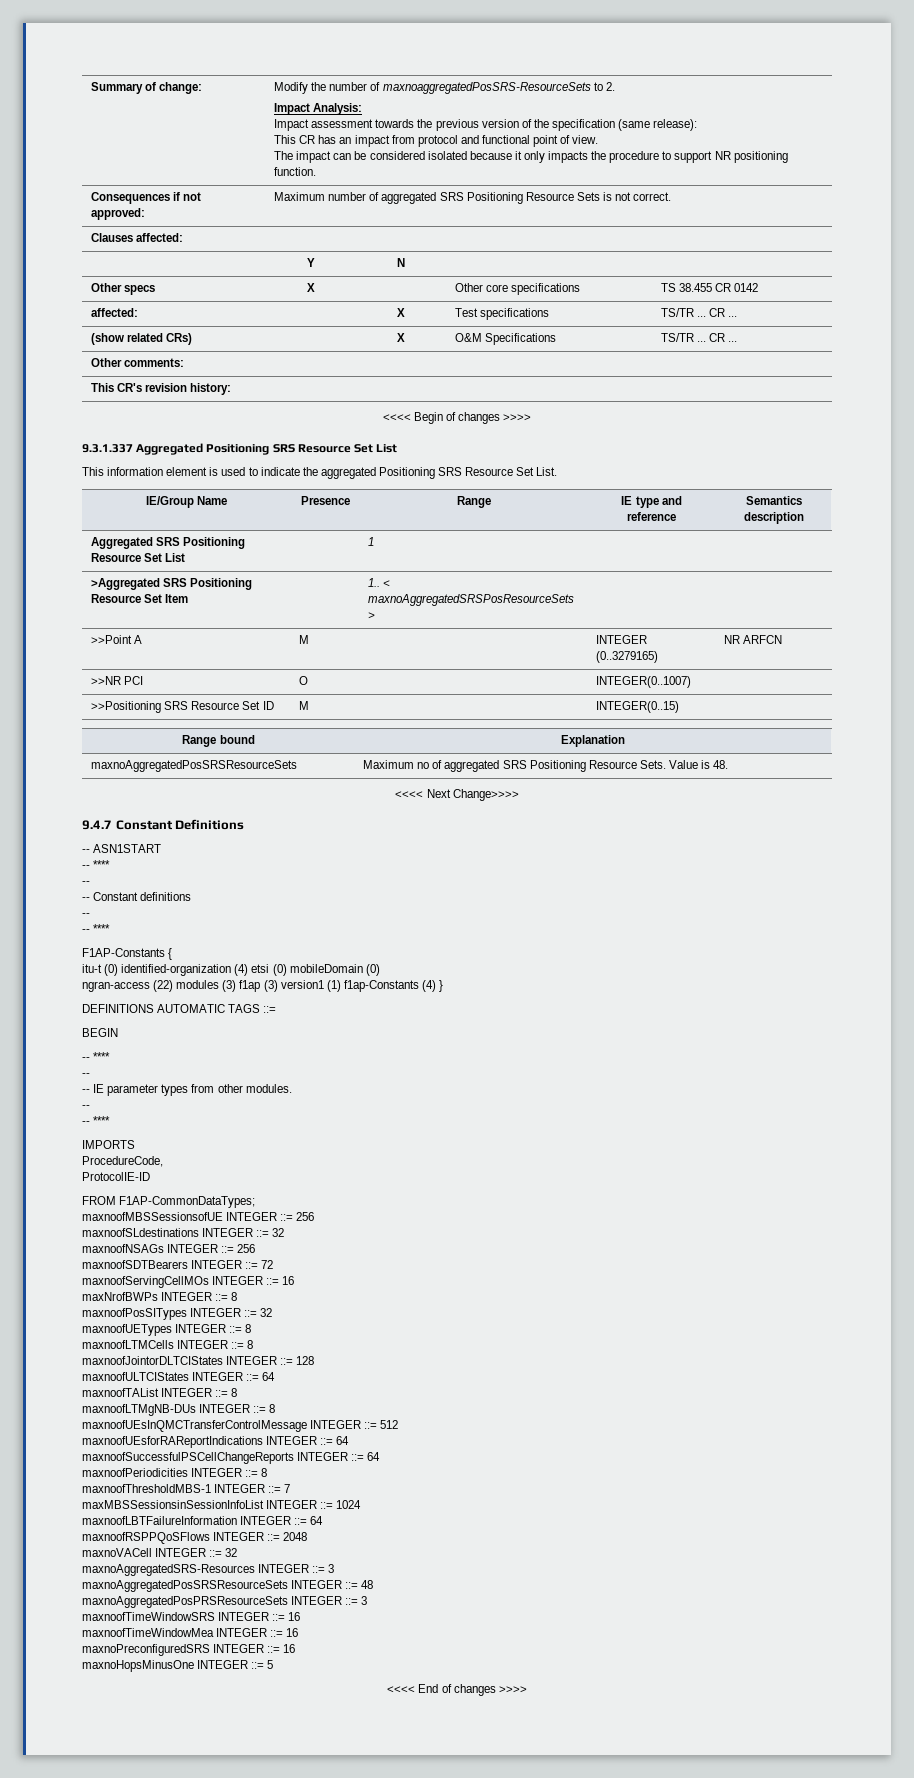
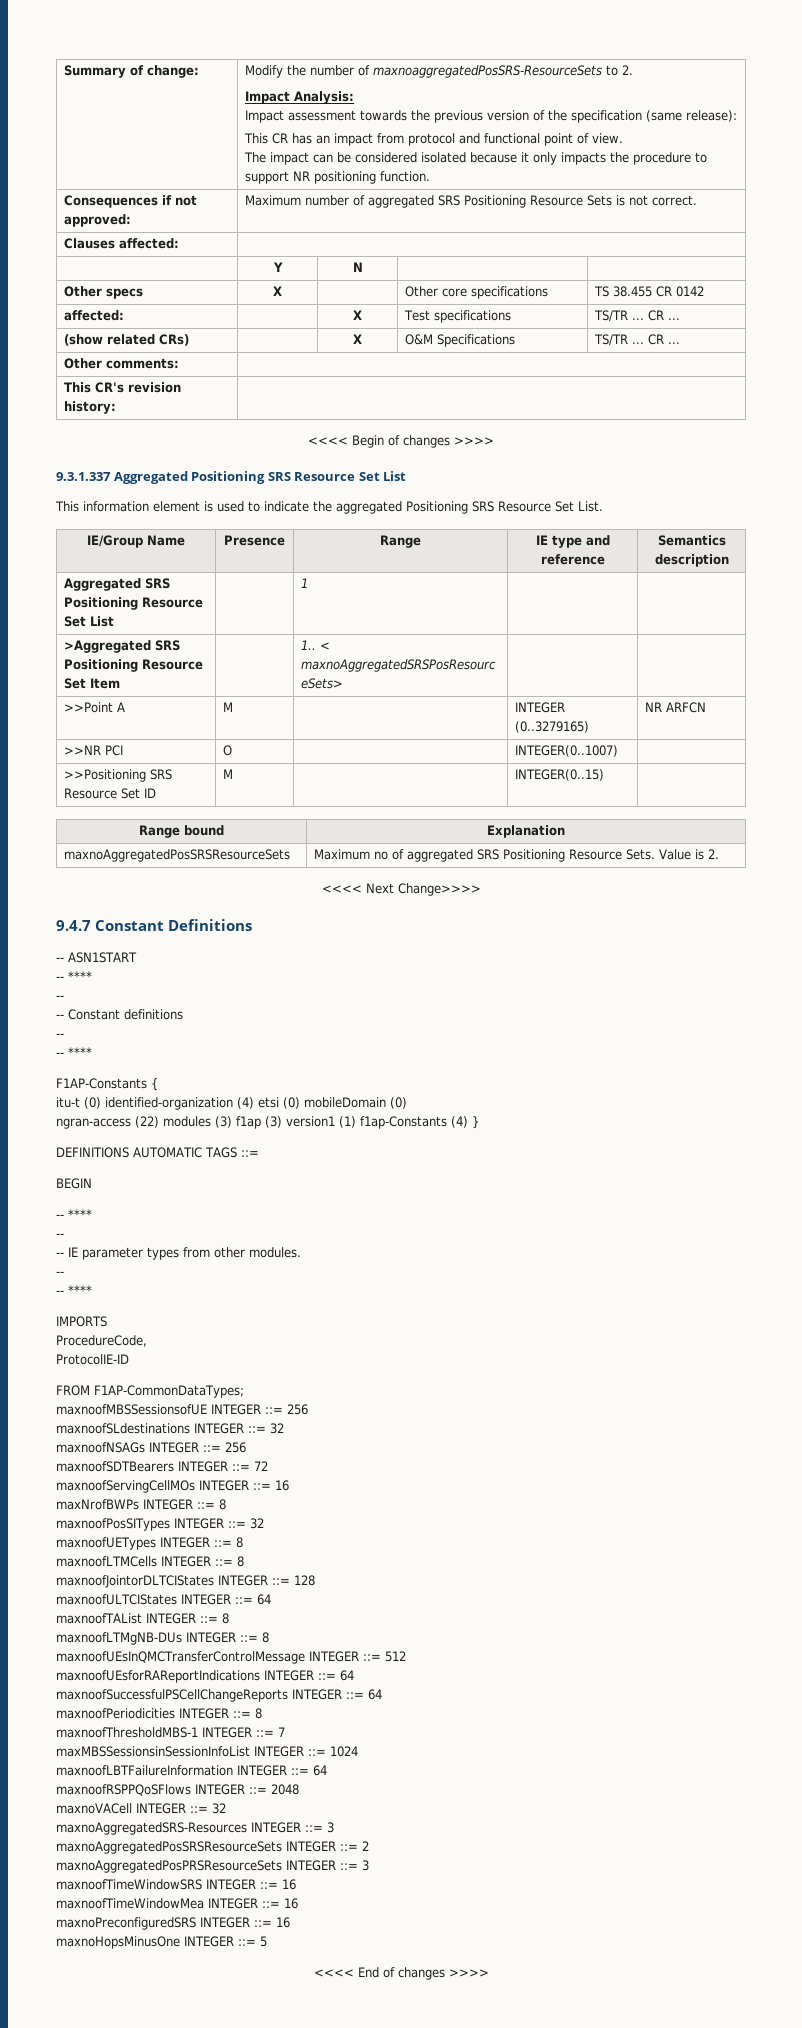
[713,760,729,769] 48. -> [707,849,719,859] 2.
[361,1580,374,1589] 48 -> [362,1841,369,1851] 2

